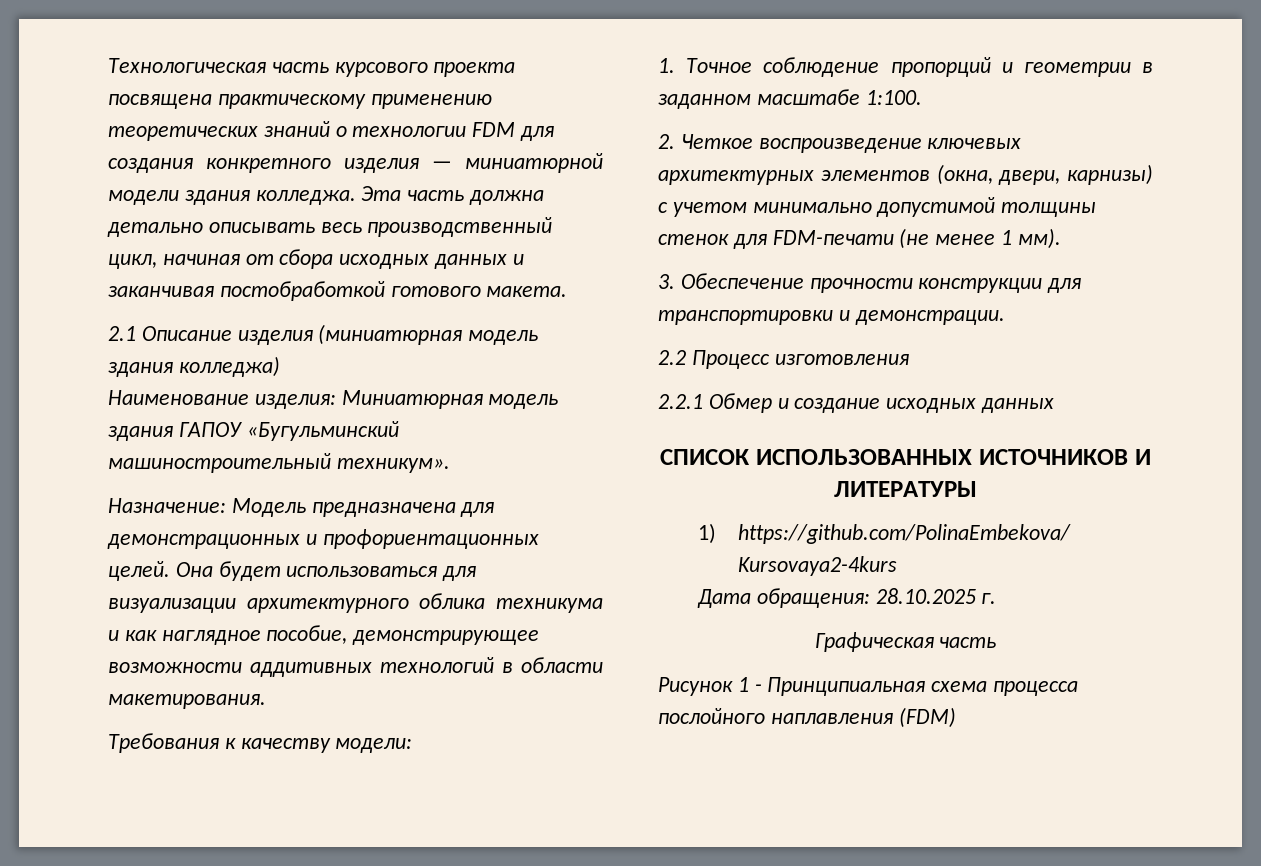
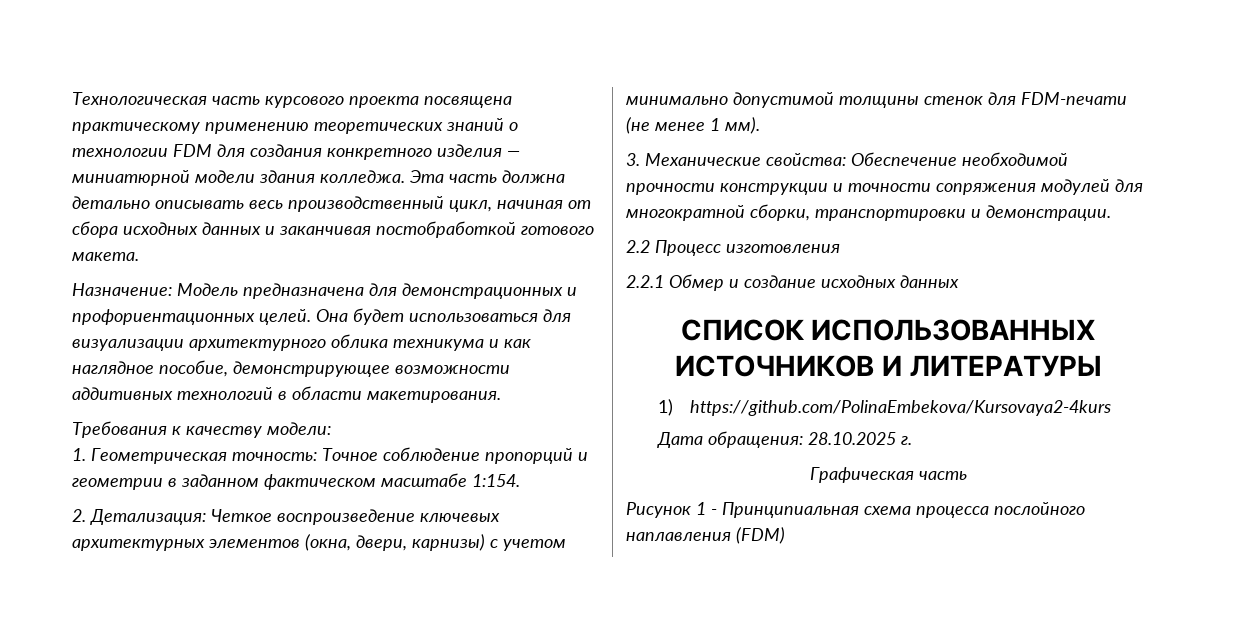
[108,324,539,345] [108,356,280,377] [108,390,559,409] [108,421,399,441] [108,453,450,473] // 2.1 Описание изделия (миниатюрная модель здания колледжа) // Наименование изделия: Миниатюрная модель здания ГАПОУ «Бугульминский машиностроительный техникум». -> (139, 256) none
(675, 65) none -> [91,448,317,464] Геометрическая точность:
[756,89,922,105] масштабе 1:100. -> [264,473,520,490] фактическом масштабе 1:154.
(675, 141) none -> [90,509,206,525] Детализация:
[680,273,1082,293] Обеспечение прочности конструкции для -> [645,152,1068,166] [626,179,1143,195] [626,204,810,221] Механические свойства: Обеспечение необходимой прочности конструкции и точности сопряжения модулей для многократной сборки,

